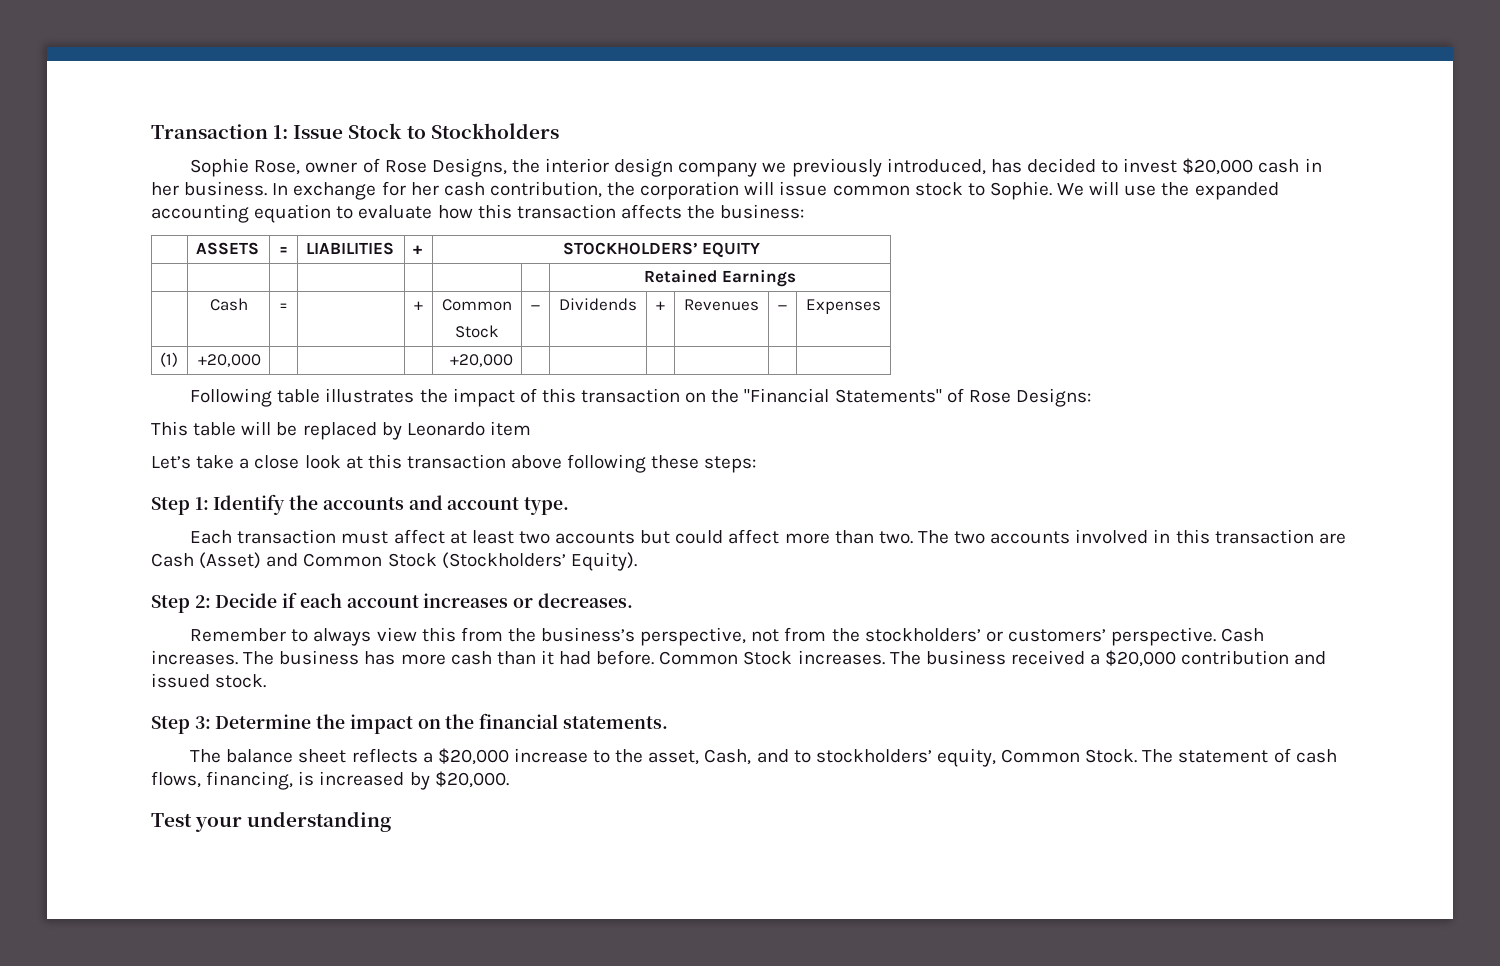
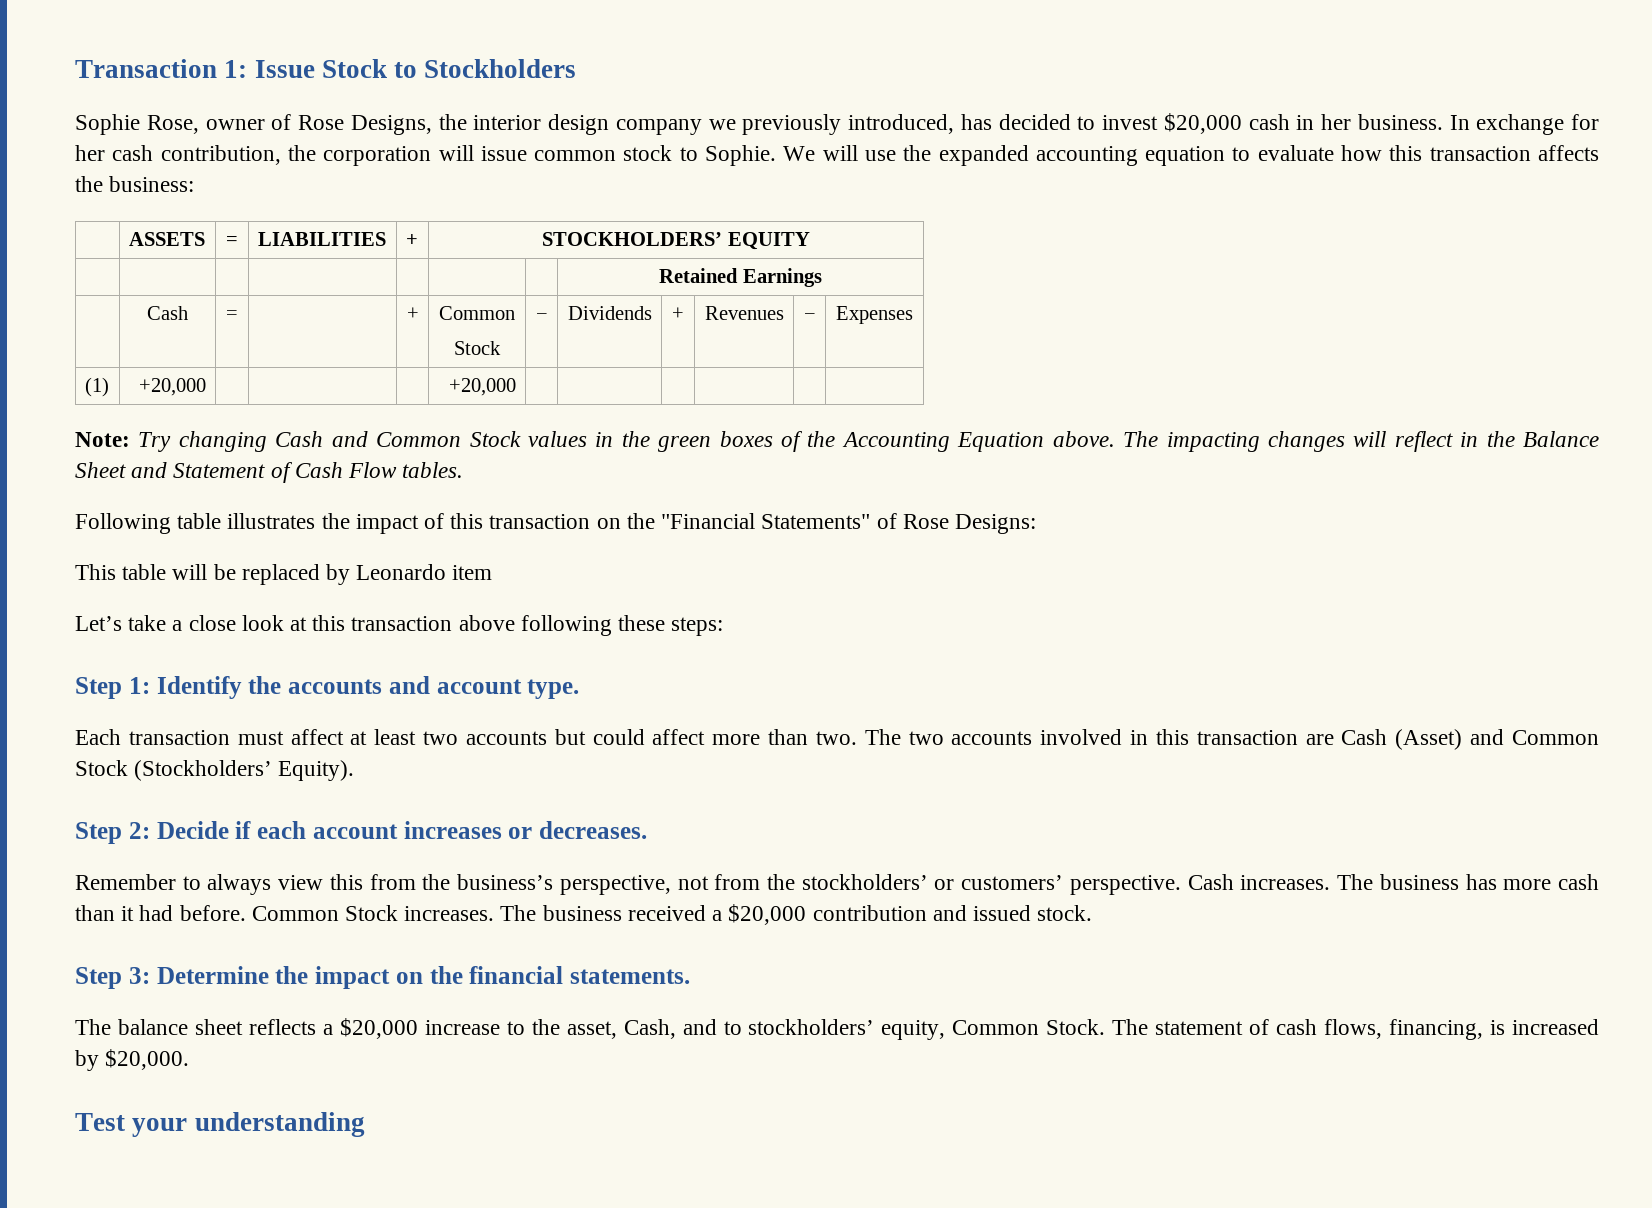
(514, 360) none -> [75,431,1600,452] [75,462,464,483] // Note: Try changing Cash and Common Stock values in the green boxes of the Accounting Equation above. The impacting changes will reflect in the Balance Sheet and Statement of Cash Flow tables.

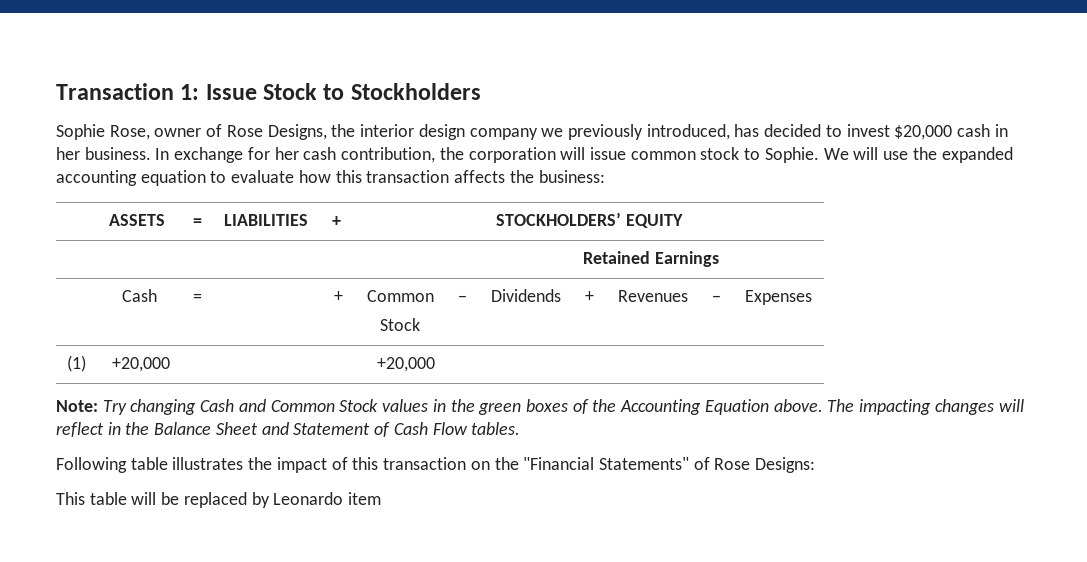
[75,615,724,636] [75,676,580,699] [75,729,1599,750] [75,760,355,781] [75,821,647,844] [75,874,1600,895] [75,904,1093,925] [75,966,690,989] [75,1018,1599,1040] [75,1049,190,1071] [75,1112,365,1137] // Let’s take a close look at this transaction above following these steps: // Step 1: Identify the accounts and account type. // Each transaction must affect at least two accounts but could affect more than two. The two accounts involved in this transaction are Cash (Asset) and Common Stock (Stockholders’ Equity). // Step 2: Decide if each account increases or decreases. // Remember to always view this from the business’s perspective, not from the stockholders’ or customers’ perspective. Cash increases. The business has more cash than it had before. Common Stock increases. The business received a $20,000 contribution and issued stock. // Step 3: Determine the impact on the financial statements. // The balance sheet reflects a $20,000 increase to the asset, Cash, and to stockholders’ equity, Common Stock. The statement of cash flows, financing, is increased by $20,000. // Test your understanding -> (382, 498) none

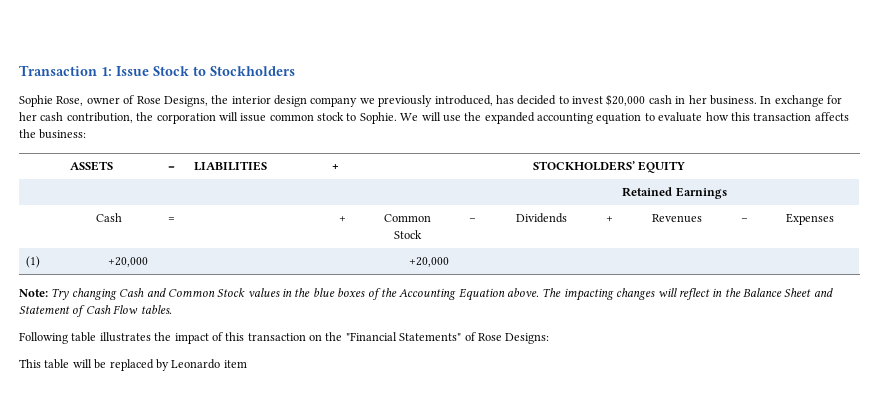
[478,403,522,415] green -> [312,288,335,297] blue

